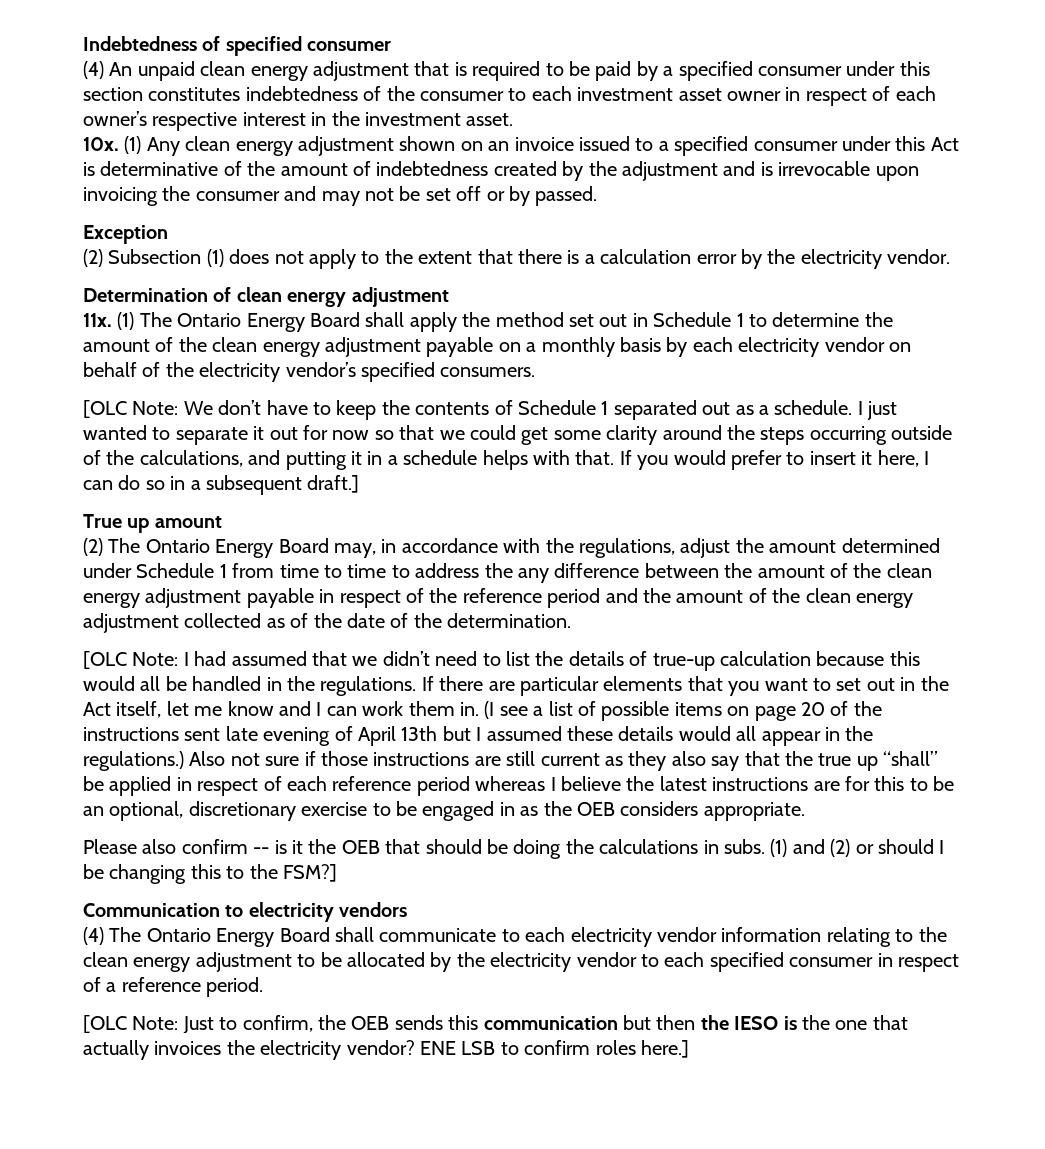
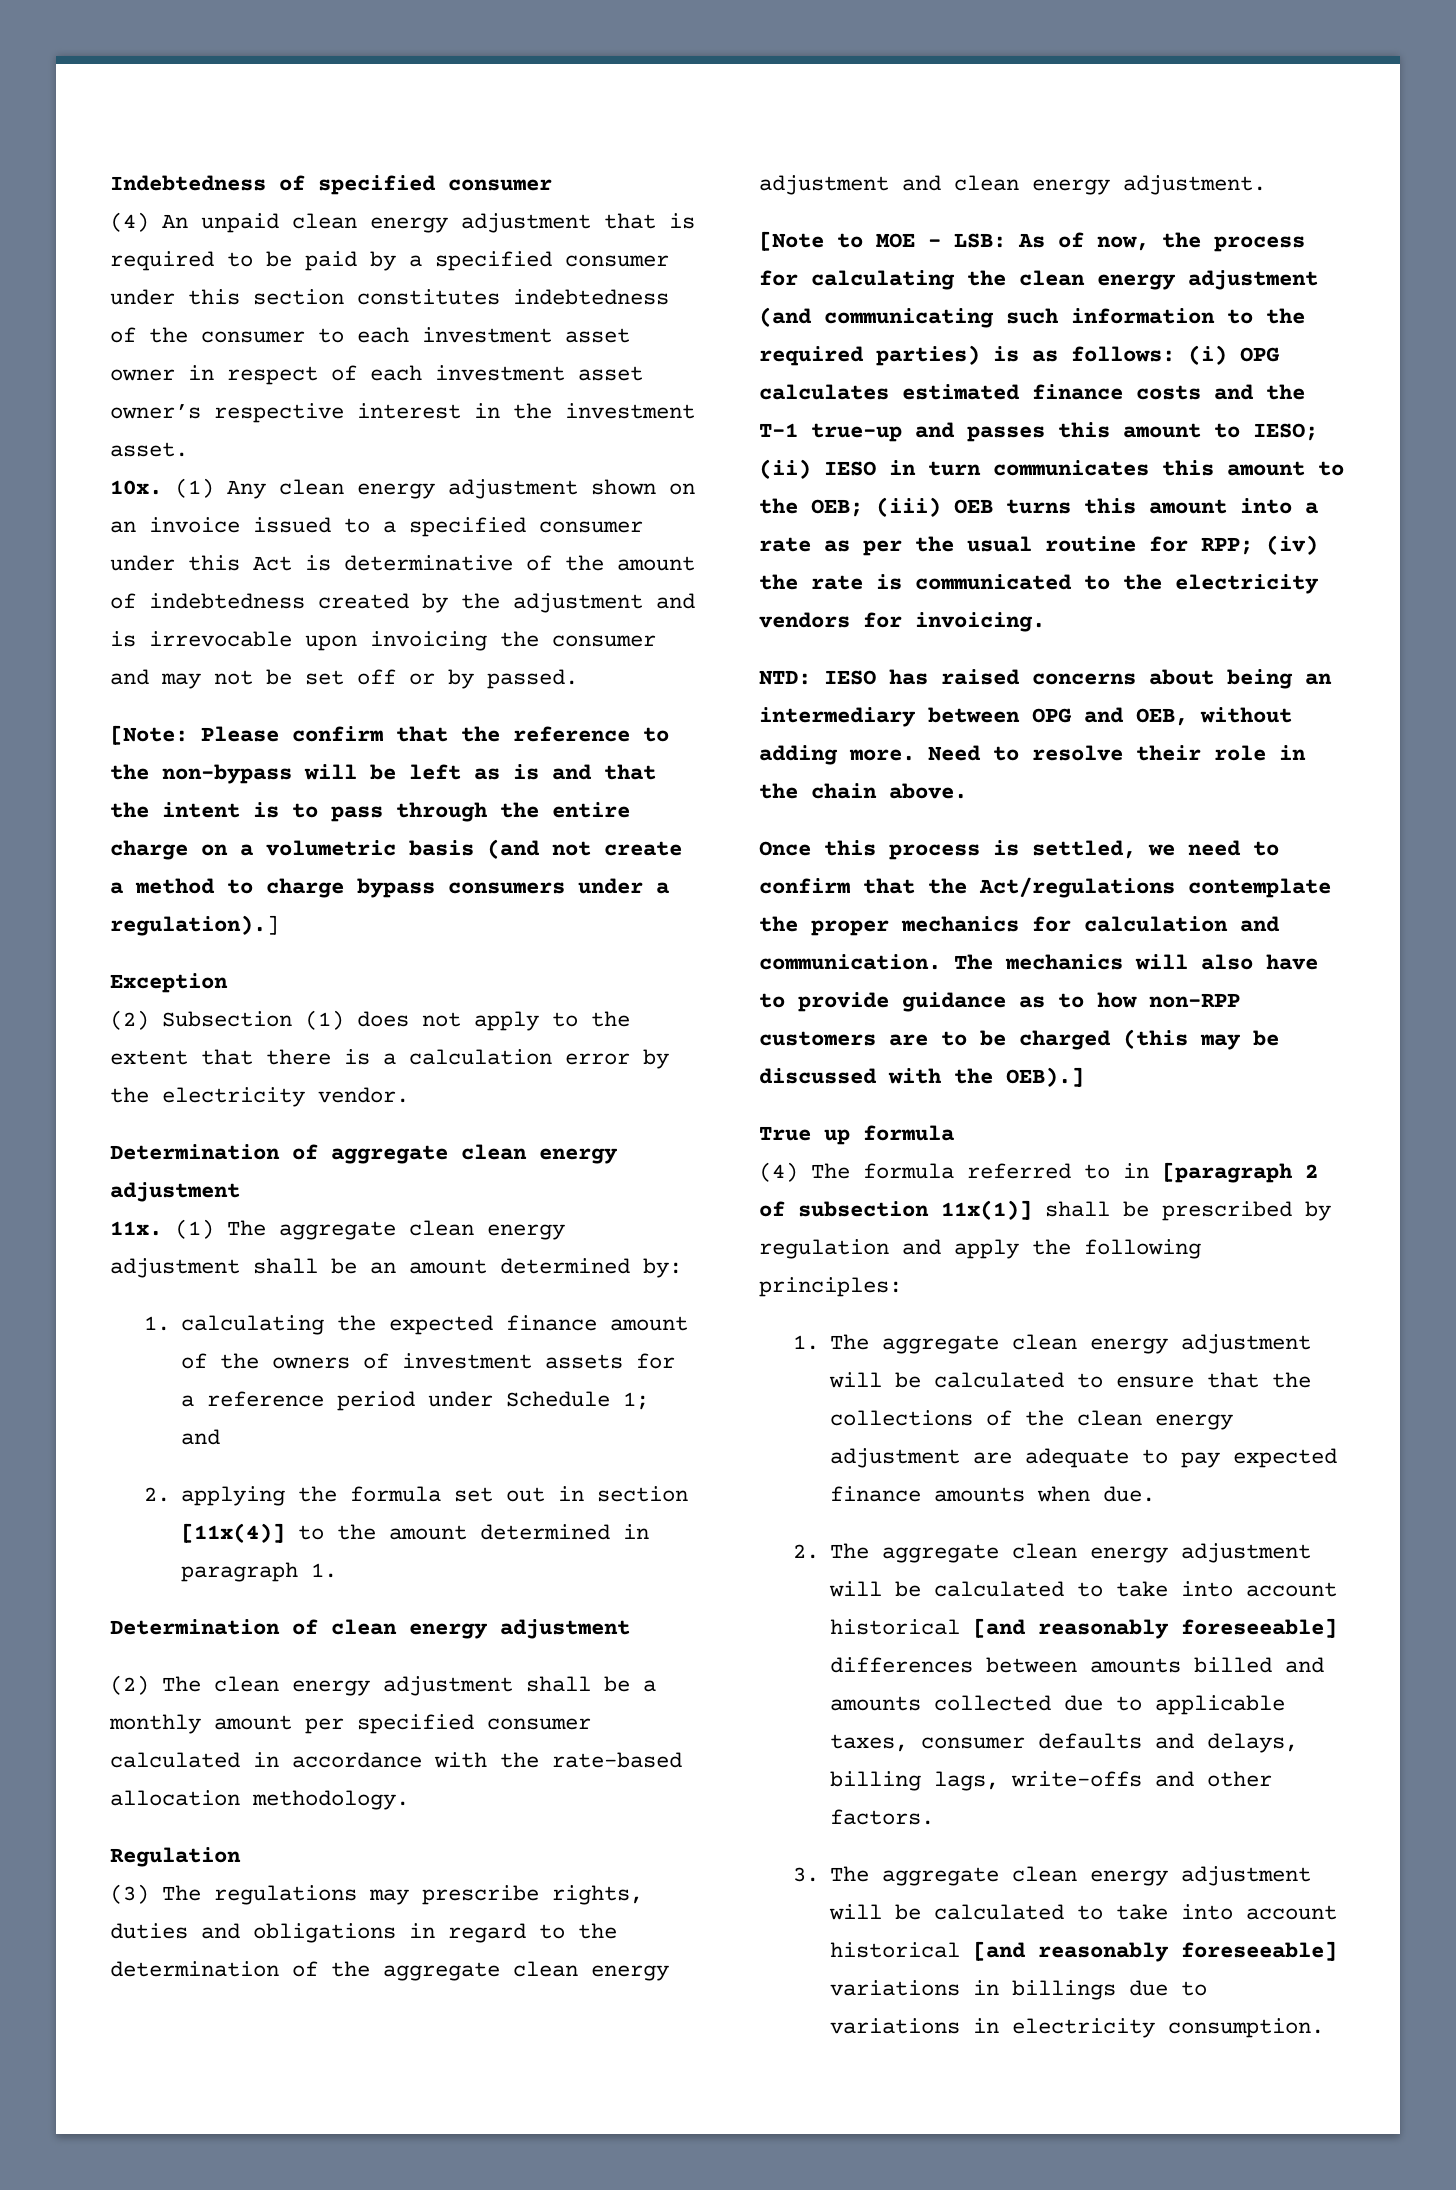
(936, 93) none -> [435,365,643,381] investment asset
(598, 196) none -> [110,725,669,745] [110,764,656,784] [110,802,630,822] [110,839,682,860] [110,878,669,898] [110,915,279,936] // [Note: Please confirm that the reference to the non-bypass will be left as is and that the intent is to pass through the entire charge on a volumetric basis (and not create a method to charge bypass consumers under a regulation).]
(232, 294) none -> [331,1145,448,1164] aggregate
[177,312,893,332] [83,337,911,357] [83,362,536,382] [83,400,898,420] [83,425,953,445] [83,450,929,470] [83,475,360,495] [83,514,222,533] [83,538,940,558] [83,563,932,583] [83,588,913,608] [83,613,572,633] [83,651,920,671] [83,676,949,696] [83,701,882,721] [83,726,874,746] [83,751,939,771] [83,776,955,796] [83,801,805,821] [83,839,945,859] [83,864,337,884] [83,902,408,922] [83,927,947,947] [83,952,959,972] [83,977,264,997] [83,1015,908,1034] [83,1040,689,1060] Ontario Energy Board shall apply the method set out in Schedule 1 to determine the amount of the clean energy adjustment payable on a monthly basis by each electricity vendor on behalf of the electricity vendor’s specified consumers. // [OLC Note: We don’t have to keep the contents of Schedule 1 separated out as a schedule. I just wanted to separate it out for now so that we could get some clarity around the steps occurring outside of the calculations, and putting it in a schedule helps with that. If you would prefer to insert it here, I can do so in a subsequent draft.] // True up amount // (2) The Ontario Energy Board may, in accordance with the regulations, adjust the amount determined under Schedule 1 from time to time to address the any difference between the amount of the clean energy adjustment payable in respect of the reference period and the amount of the clean energy adjustment collected as of the date of the determination. // [OLC Note: I had assumed that we didn’t need to list the details of true-up calculation because this would all be handled in the regulations. If there are particular elements that you want to set out in the Act itself, let me know and I can work them in. (I see a list of possible items on page 20 of the instructions sent late evening of April 13th but I assumed these details would all appear in the regulations.) Also not sure if those instructions are still current as they also say that the true up “shall” be applied in respect of each reference period whereas I believe the latest instructions are for this to be an optional, discretionary exercise to be engaged in as the OEB considers appropriate. // Please also confirm -- is it the OEB that should be doing the calculations in subs. (1) and (2) or should I be changing this to the FSM?] // Communication to electricity vendors // (4) The Ontario Energy Board shall communicate to each electricity vendor information relating to the clean energy adjustment to be allocated by the electricity vendor to each specified consumer in respect of a reference period. // [OLC Note: Just to confirm, the OEB sends this communication but then the IESO is the one that actually invoices the electricity vendor? ENE LSB to confirm roles here.] -> [279,1220,565,1240] [110,1258,682,1278] [143,1315,689,1335] [181,1353,676,1369] [181,1391,650,1411] [181,1429,221,1445] [143,1486,689,1506] [181,1523,650,1543] [181,1562,338,1582] [110,1619,630,1639] [110,1675,656,1696] [109,1714,591,1734] [110,1752,682,1768] [110,1790,409,1810] [110,1847,241,1867] [110,1884,643,1905] [110,1923,617,1943] [110,1961,669,1981] [759,175,1266,195] [759,231,1305,252] [759,270,1318,290] [759,307,1305,328] [759,345,1280,366] [759,384,1305,400] [759,422,1318,442] [759,459,1344,479] [759,497,1318,517] [759,535,1318,556] [759,574,1319,594] [759,612,1045,632] [759,669,1332,689] [759,707,1292,727] [759,745,1306,765] [759,783,967,799] [759,840,1279,860] [759,877,1331,898] [759,916,1280,936] [759,954,1318,970] [759,992,1240,1012] [759,1029,1279,1050] [759,1067,1084,1087] [759,1125,954,1145] [759,1162,1318,1183] [759,1200,1331,1221] [759,1239,1201,1259] [759,1277,902,1297] [792,1334,1312,1354] [829,1372,1312,1388] [830,1410,1234,1430] [830,1448,1338,1468] [830,1486,1156,1502] [792,1543,1312,1563] [829,1581,1338,1597] [830,1618,1338,1639] [830,1657,1325,1673] [830,1695,1286,1715] [830,1733,1299,1753] [830,1771,1273,1791] [830,1809,935,1825] [792,1866,1312,1886] [829,1904,1338,1920] [830,1941,1338,1962] [830,1980,1208,2000] [830,2018,1325,2038] aggregate clean energy adjustment shall be an amount determined by: // 1. calculating the expected finance amount of the owners of investment assets for a reference period under Schedule 1; and // 2. applying the formula set out in section [11x(4)] to the amount determined in paragraph 1. // Determination of clean energy adjustment // (2) The clean energy adjustment shall be a monthly amount per specified consumer calculated in accordance with the rate-based allocation methodology. // Regulation // (3) The regulations may prescribe rights, duties and obligations in regard to the determination of the aggregate clean energy adjustment and clean energy adjustment. // [Note to MOE - LSB: As of now, the process for calculating the clean energy adjustment (and communicating such information to the required parties) is as follows: (i) OPG calculates estimated finance costs and the T-1 true-up and passes this amount to IESO; (ii) IESO in turn communicates this amount to the OEB; (iii) OEB turns this amount into a rate as per the usual routine for RPP; (iv) the rate is communicated to the electricity vendors for invoicing. // NTD: IESO has raised concerns about being an intermediary between OPG and OEB, without adding more. Need to resolve their role in the chain above. // Once this process is settled, we need to confirm that the Act/regulations contemplate the proper mechanics for calculation and communication. The mechanics will also have to provide guidance as to how non-RPP customers are to be charged (this may be discussed with the OEB).] // True up formula // (4) The formula referred to in [paragraph 2 of subsection 11x(1)] shall be prescribed by regulation and apply the following principles: // 1. The aggregate clean energy adjustment will be calculated to ensure that the collections of the clean energy adjustment are adequate to pay expected finance amounts when due. // 2. The aggregate clean energy adjustment will be calculated to take into account historical [and reasonably foreseeable] differences between amounts billed and amounts collected due to applicable taxes, consumer defaults and delays, billing lags, write-offs and other factors. // 3. The aggregate clean energy adjustment will be calculated to take into account historical [and reasonably foreseeable] variations in billings due to variations in electricity consumption.

